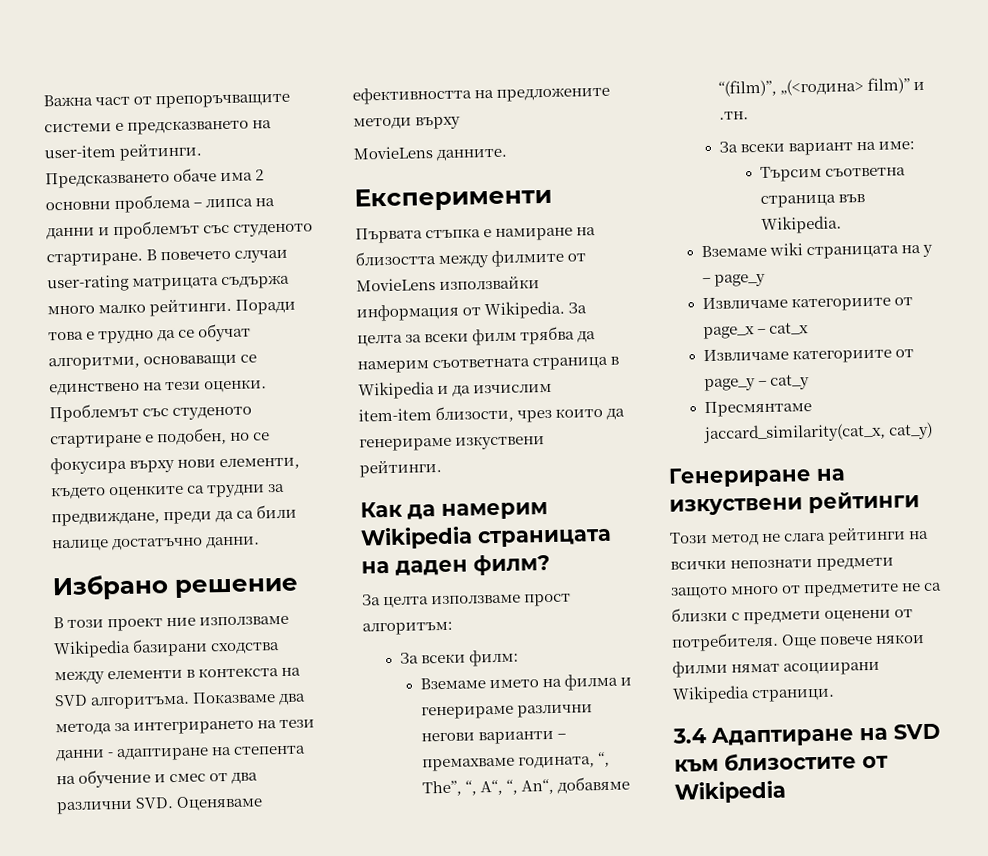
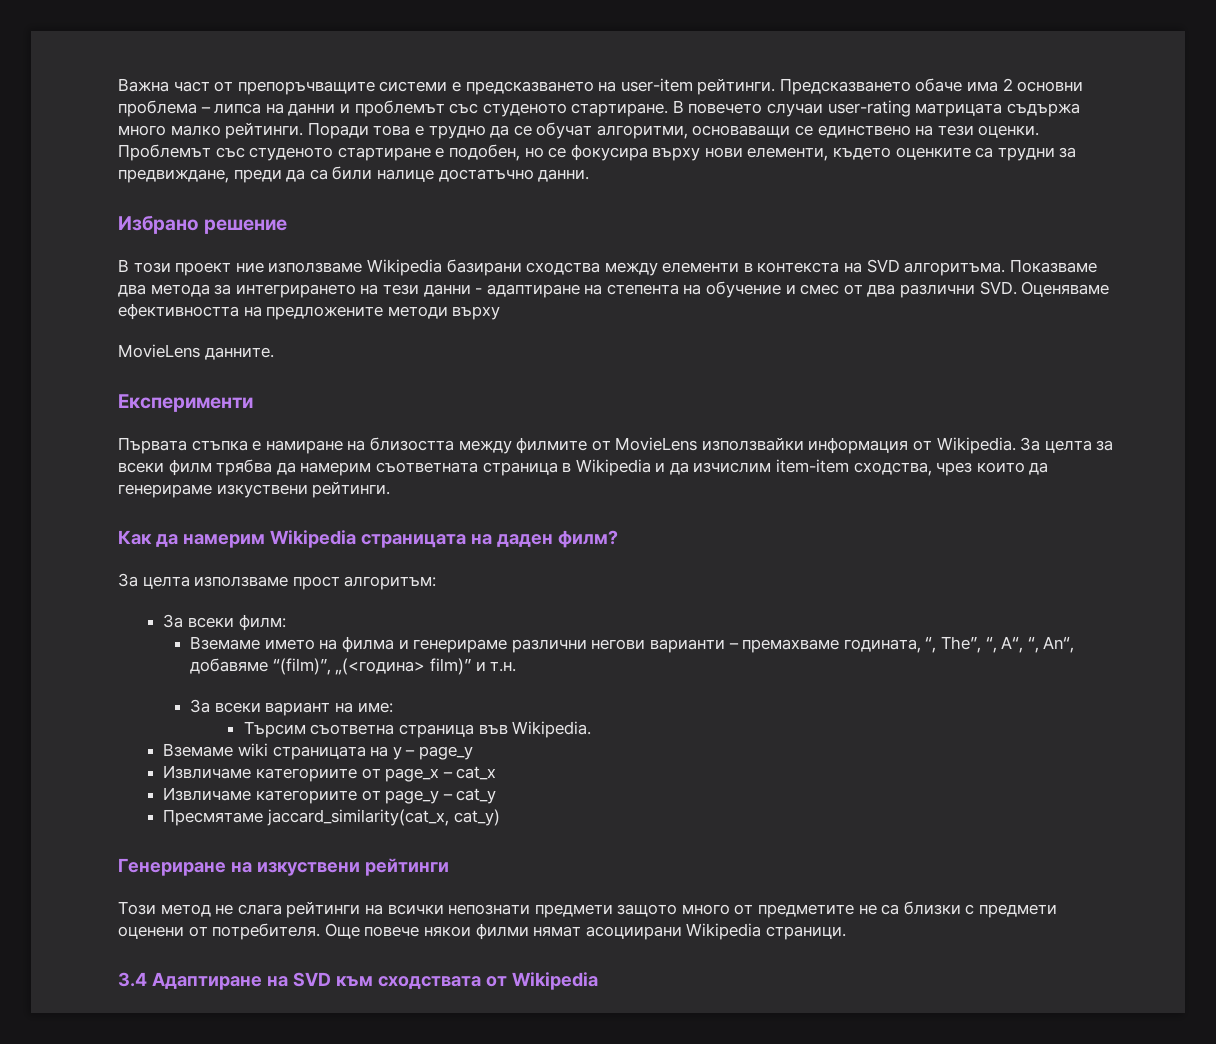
[435,405,515,424] близости, -> [853,462,932,476] сходства,
[718,111,749,120] .тн. -> [490,662,517,672] т.н.
[703,400,812,418] Пресмянтаме -> [163,809,264,826] Пресмятаме
[724,751,857,771] близостите -> [377,976,481,989] сходствата

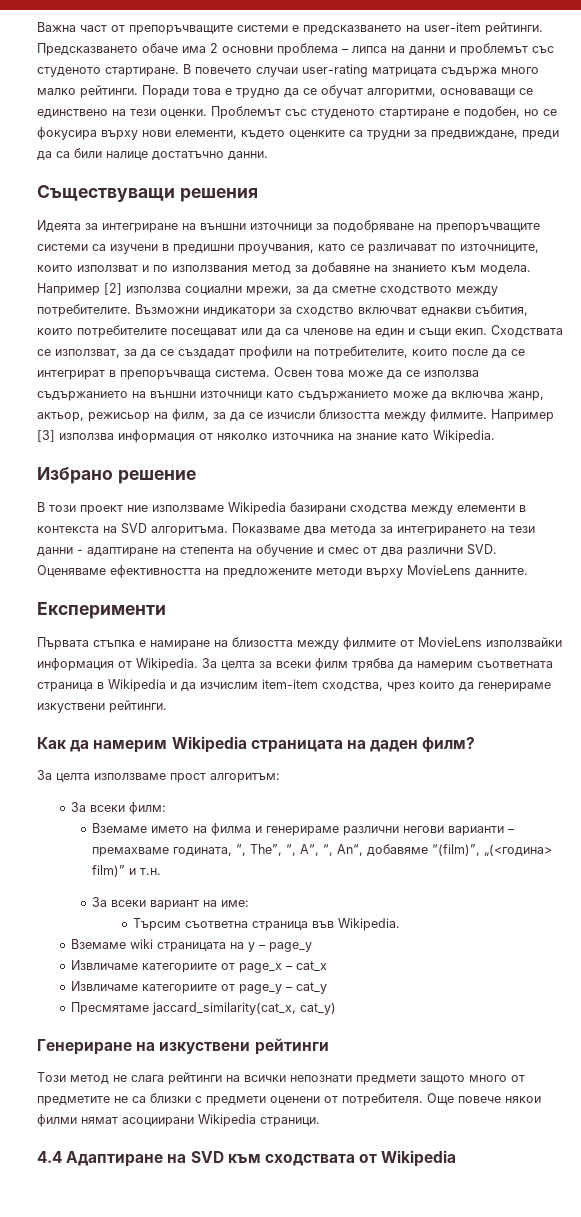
(590, 175) none -> [37,185,258,202] [37,220,540,233] [37,244,539,254] [37,262,531,274] [37,283,498,296] [37,304,528,317] [37,325,563,338] [37,346,525,359] [37,367,479,380] [37,391,544,401] [37,409,554,422] [37,430,495,443] // Съществуващи решения // Идеята за интегриране на външни източници за подобряване на препоръчващите системи са изучени в предишни проучвания, като се различават по източниците, които използват и по използвания метод за добавяне на знанието към модела. Например [2] използва социални мрежи, за да сметне сходството между потребителите. Възможни индикатори за сходство включват еднакви събития, които потребителите посещават или да са членове на един и същи екип. Сходствата се използват, за да се създадат профили на потребителите, които после да се интегрират в препоръчваща система. Освен това може да се използва съдържанието на външни източници като съдържанието може да включва жанр, актьор, режисьор на филм, за да се изчисли близостта между филмите. Например [3] използва информация от няколко източника на знание като Wikipedia.
(501, 313) // -> (403, 573) none
[118,972,147,987] 3.4 -> [37,1151,62,1163] 4.4

